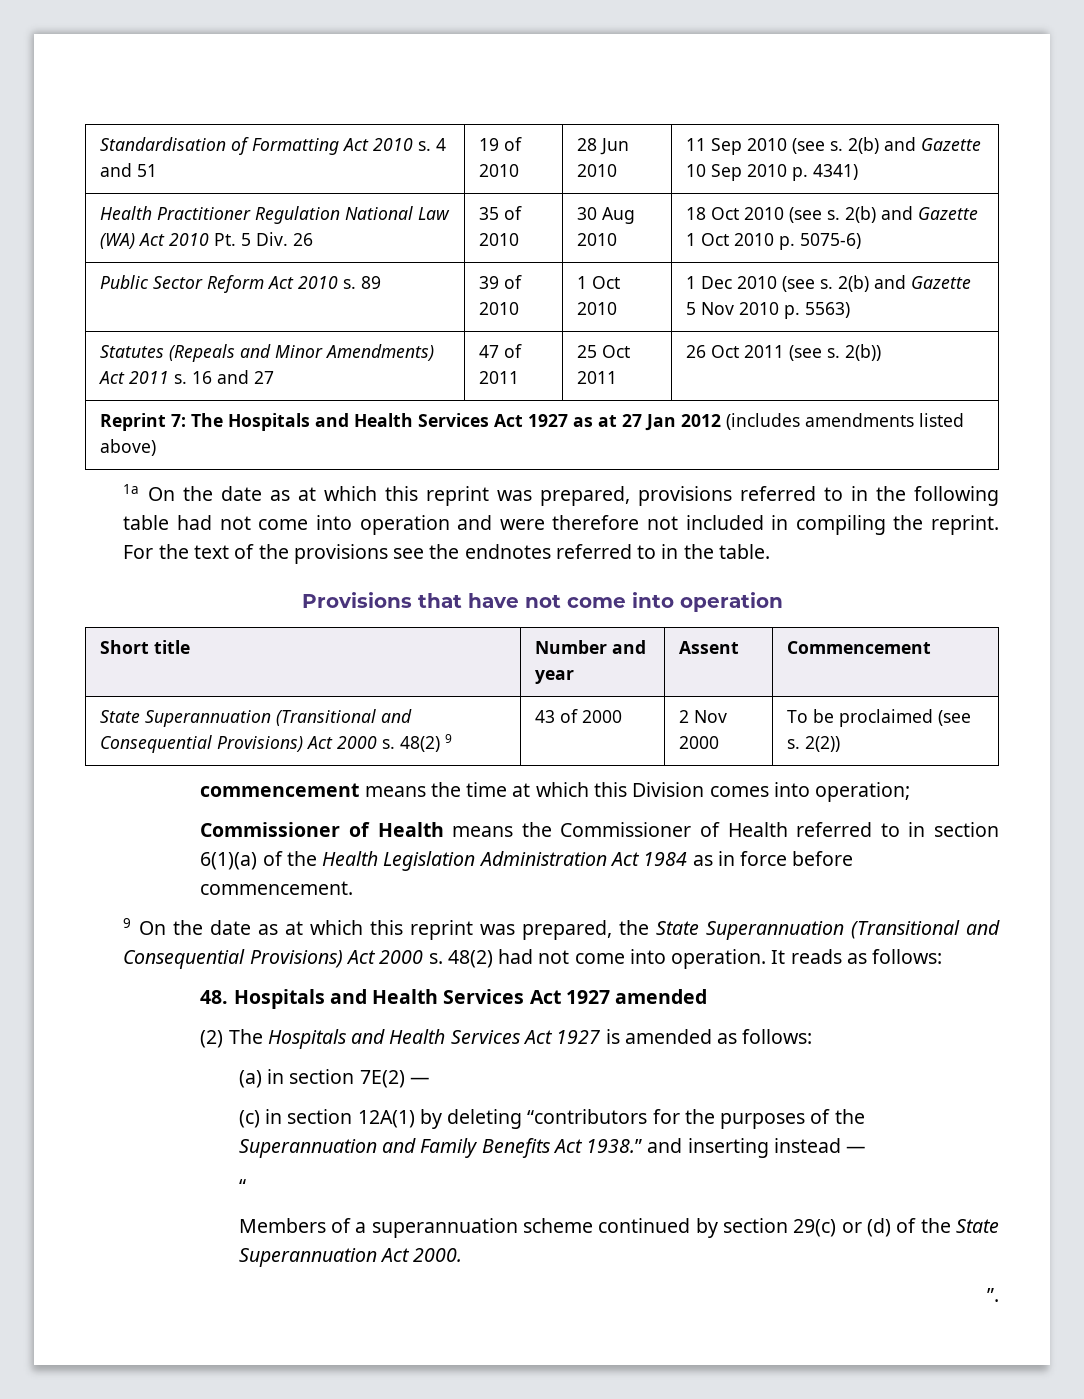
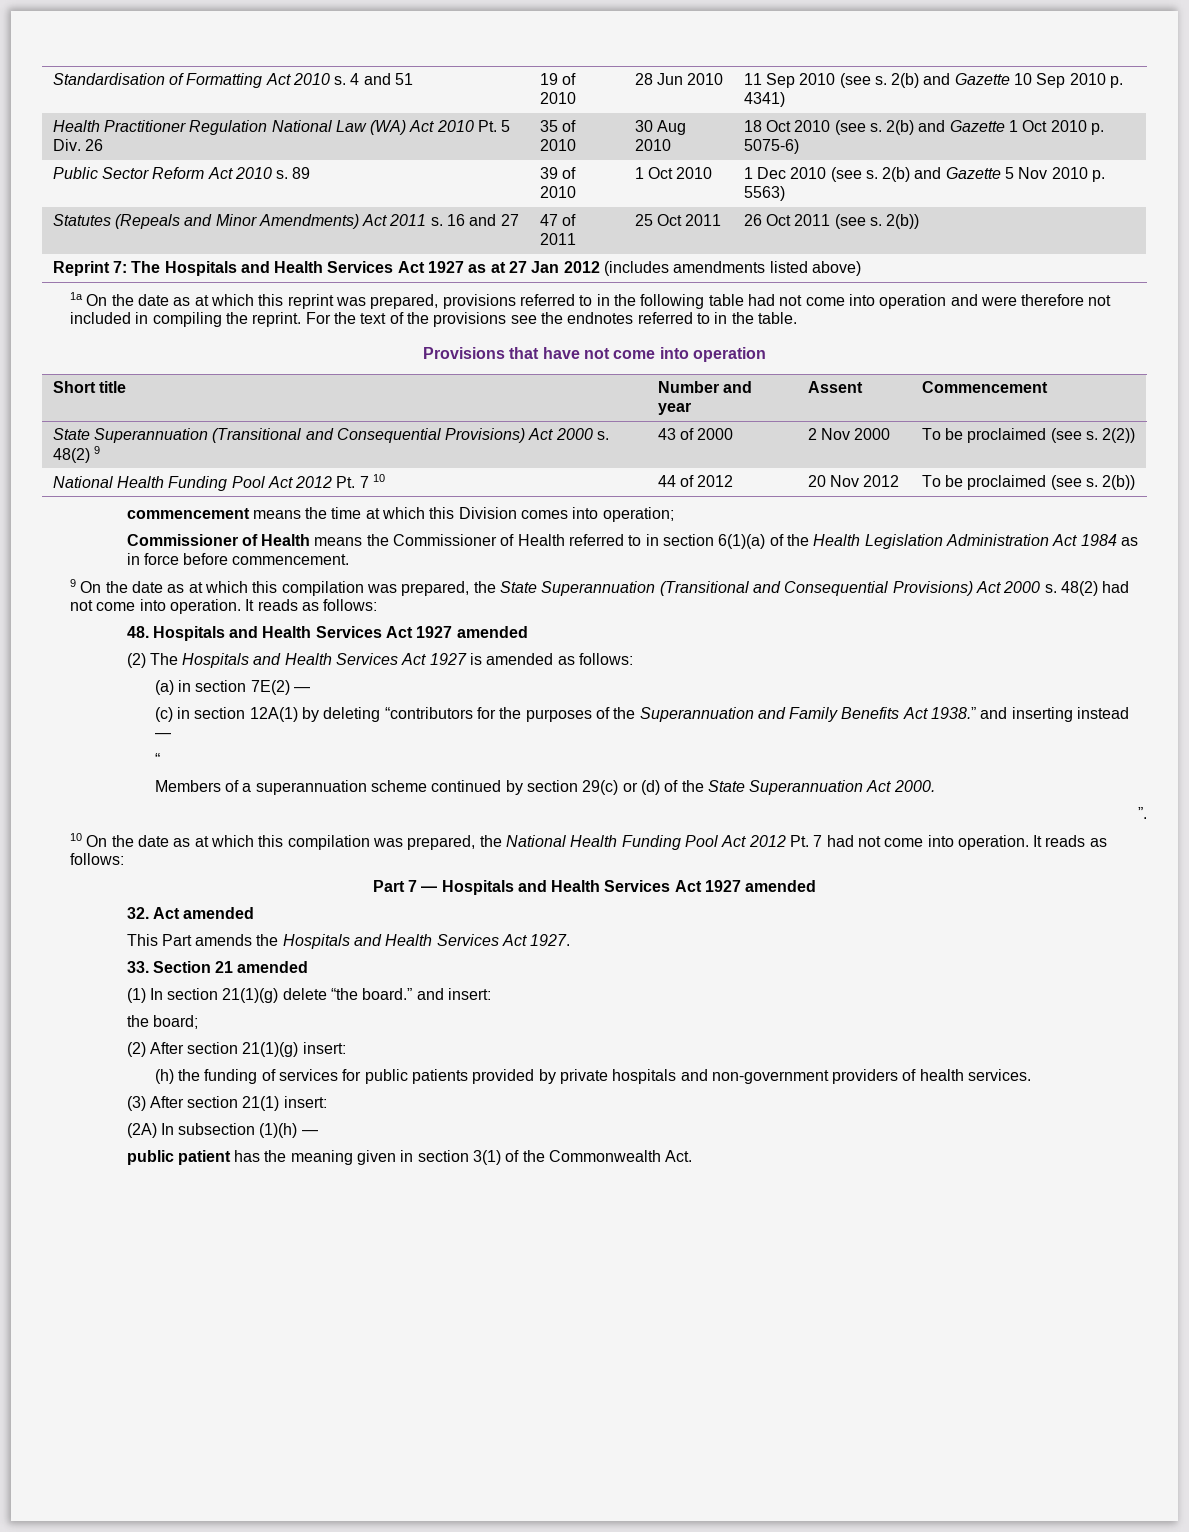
(840, 744) none -> [52,474,386,491] [657,475,734,487] [807,475,900,487] [921,475,1136,490] // National Health Funding Pool Act 2012 Pt. 7 10 | 44 of 2012 | 20 Nov 2012 | To be proclaimed (see s. 2(b))
[409,920,473,940] reprint -> [281,581,364,596] compilation
(999, 1295) none -> [70,833,1107,850] [70,853,125,865] [372,880,817,895] [126,907,255,919] [126,934,571,949] [126,961,309,973] [126,988,492,1003] [126,1015,198,1029] [126,1042,346,1057] [154,1069,1032,1084] [126,1096,327,1111] [126,1123,318,1138] [126,1150,693,1165] // 10 On the date as at which this compilation was prepared, the National Health Funding Pool Act 2012 Pt. 7 had not come into operation. It reads as follows: // Part 7 — Hospitals and Health Services Act 1927 amended // 32. Act amended // This Part amends the Hospitals and Health Services Act 1927. // 33. Section 21 amended // (1) In section 21(1)(g) delete “the board.” and insert: // the board; // (2) After section 21(1)(g) insert: // (h) the funding of services for public patients provided by private hospitals and non-government providers of health services. // (3) After section 21(1) insert: // (2A) In subsection (1)(h) — // public patient has the meaning given in section 3(1) of the Commonwealth Act.

